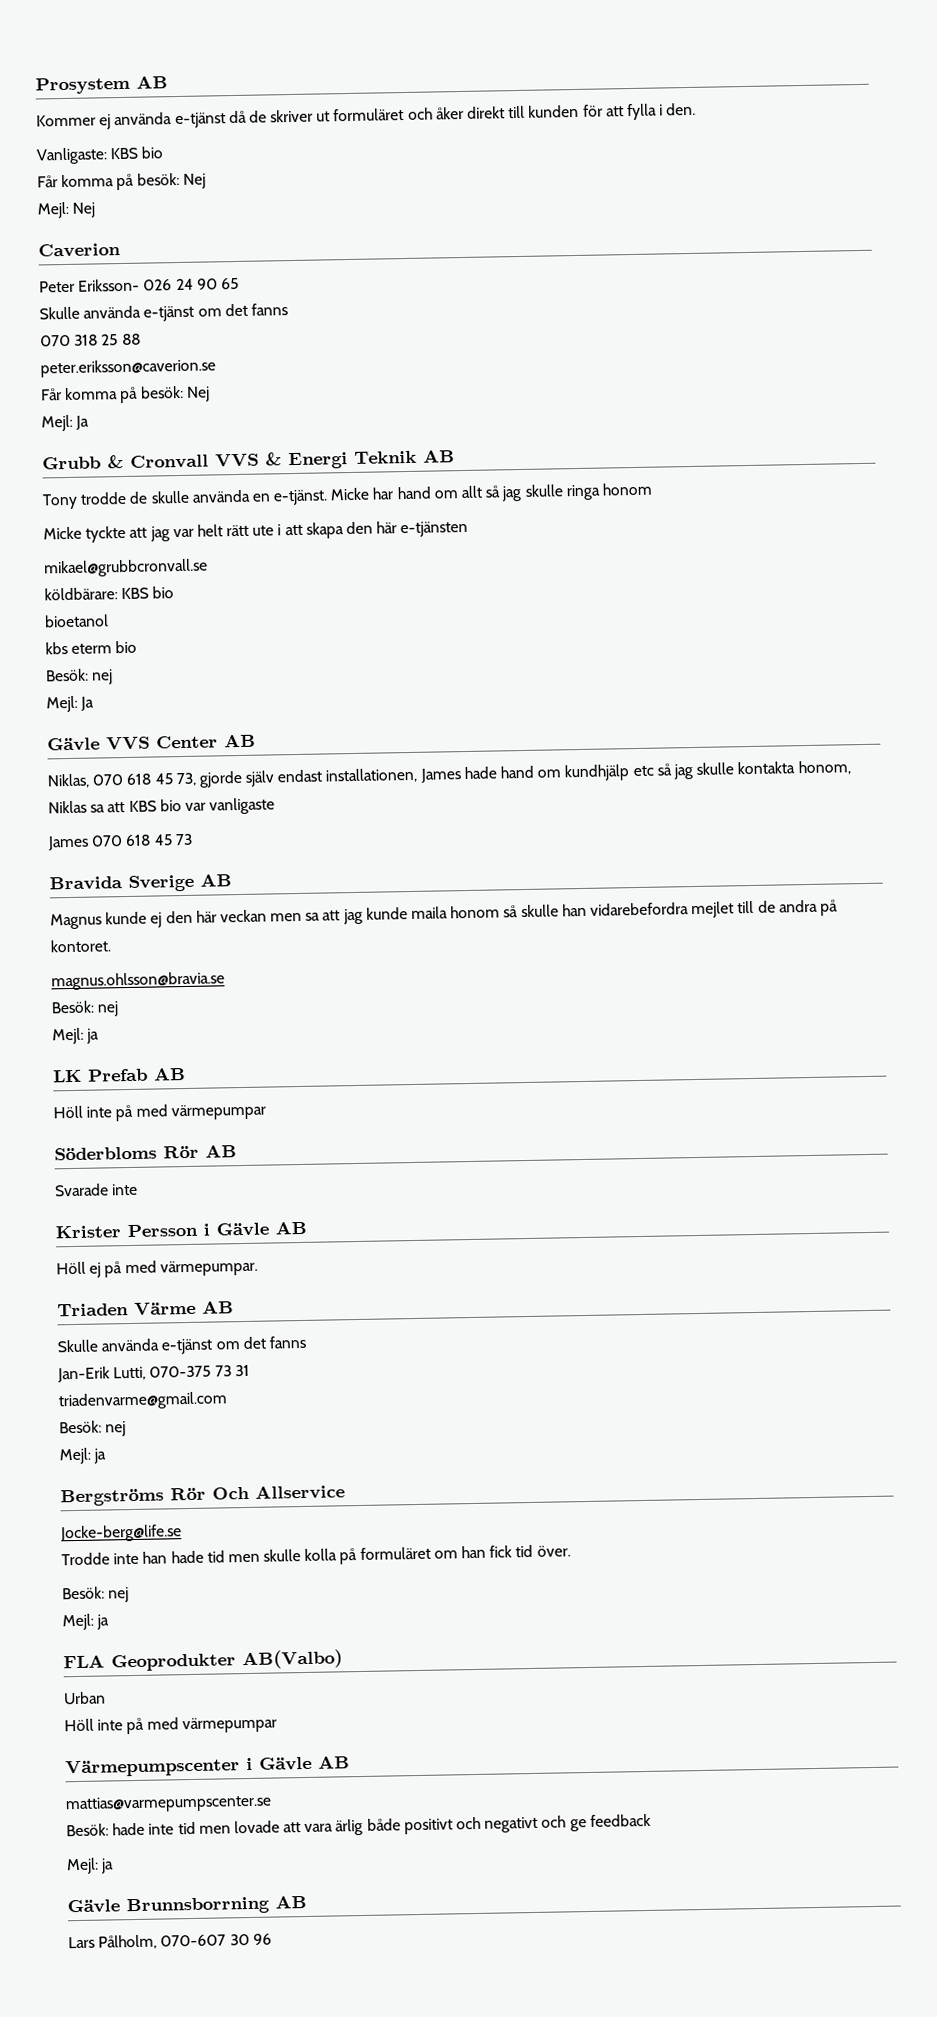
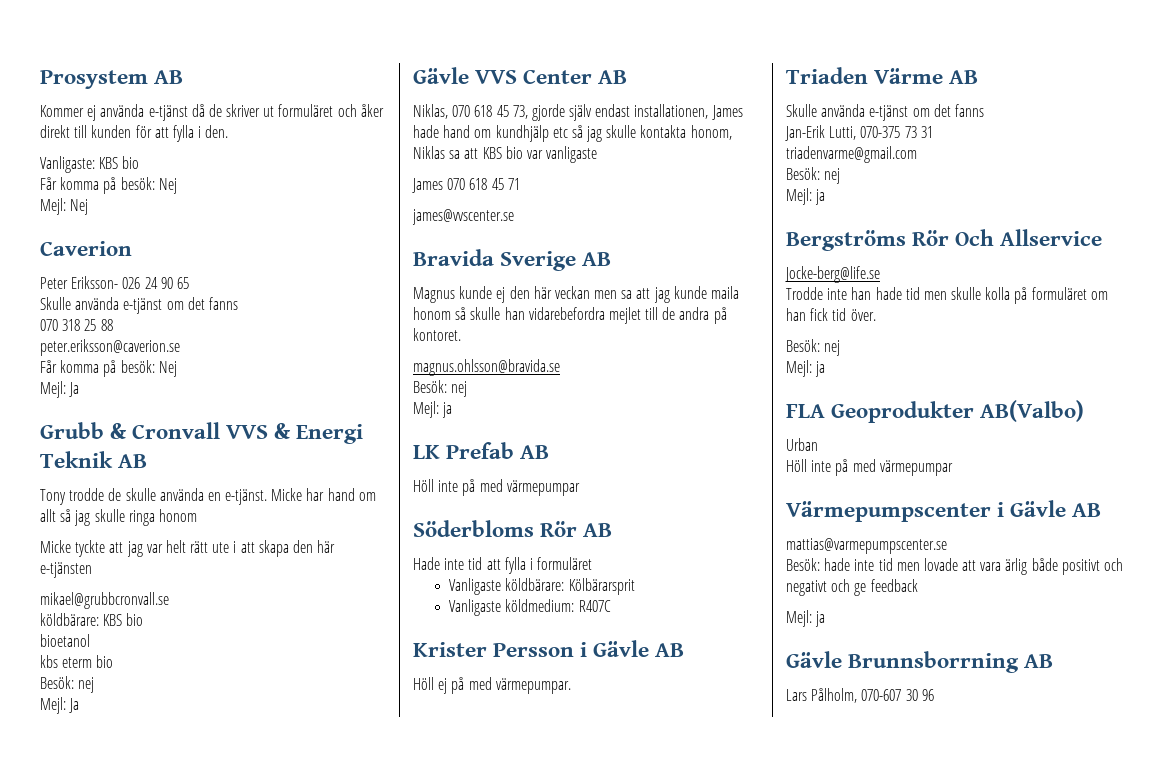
[174,833,193,846] 73 -> [507,178,520,190] [412,209,514,225] 71 // james@vvscenter.se
[51,971,225,991] magnus.ohlsson@bravia.se -> [413,359,560,376] magnus.ohlsson@bravida.se
[55,1183,139,1197] Svarade inte -> [413,557,593,574] [449,578,635,595] [449,599,611,616] Hade inte tid att fylla i formuläret // Vanligaste köldbärare: Kölbärarsprit // Vanligaste köldmedium: R407C

